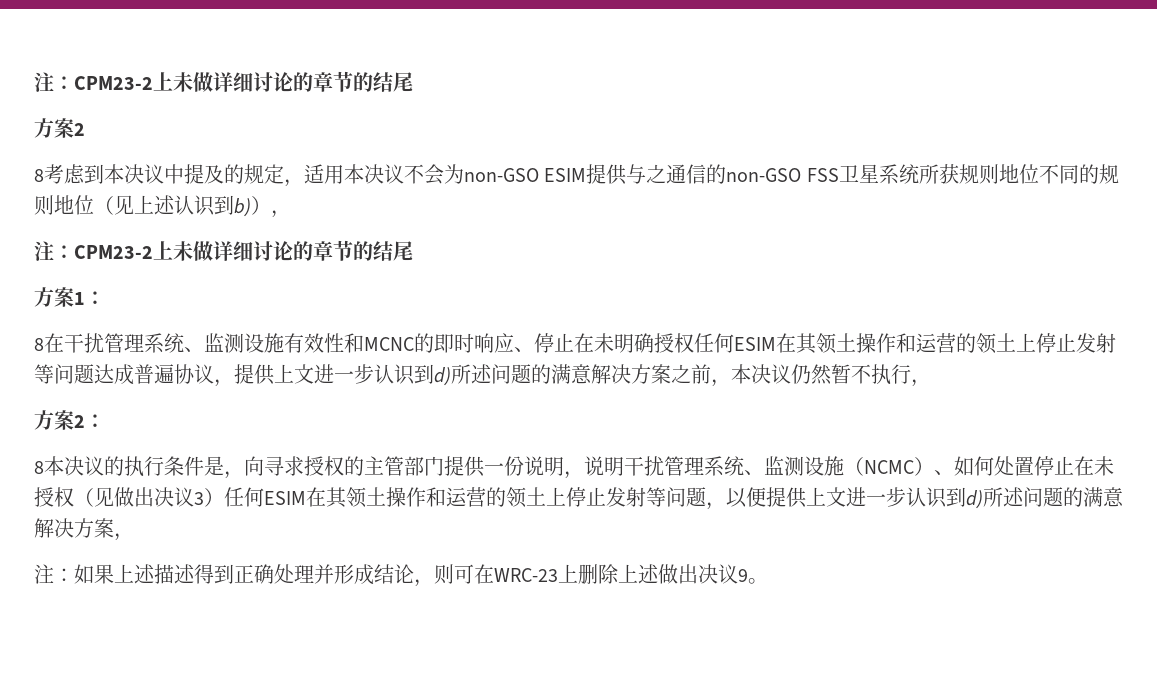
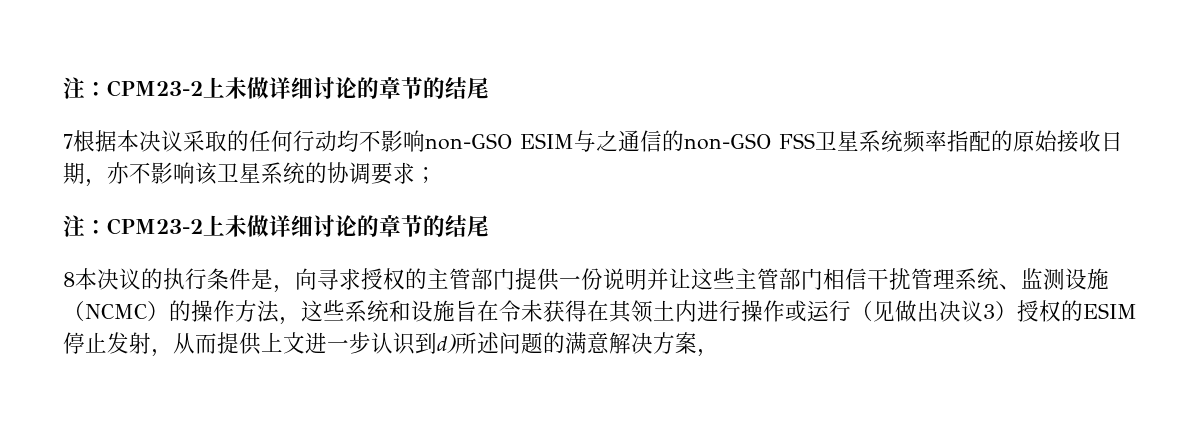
[34,71,413,92] [34,118,85,138] [34,164,464,187] 注：CPM23-2上未做详细讨论的章节的结尾 // 方案2 // 8考虑到本决议中提及的规定，适用本决议不会为 -> [63,77,489,99] [63,130,425,152] 注：CPM23-2上未做详细讨论的章节的结尾 // 7根据本决议采取的任何行动均不影响
[586,164,628,185] 提供 -> (574, 141) none
[918,164,1119,184] [34,195,291,218] [34,240,413,261] [34,287,105,307] [34,333,1116,354] [34,364,931,387] [34,410,105,430] 所获规则地位不同的规则地位（见上述认识到b)）， // 注：CPM23-2上未做详细讨论的章节的结尾 // 方案1： // 8在干扰管理系统、监测设施有效性和MCNC的即时响应、停止在未明确授权任何ESIM在其领土操作和运营的领土上停止发射等问题达成普遍协议，提供上文进一步认识到d)所述问题的满意解决方案之前，本决议仍然暂不执行， // 方案2： -> [903,130,1123,153] [63,162,437,187] [63,215,489,237] 频率指配的原始接收日期，亦不影响该卫星系统的协调要求； // 注：CPM23-2上未做详细讨论的章节的结尾
[564,456,624,479] ，说明 -> [647,268,867,290] 并让这些主管部门相信
[934,456,1114,476] [34,487,74,507] 、如何处置停止在未授权 -> [169,300,851,325] 的操作方法，这些系统和设施旨在令未获得在其领土内进行操作或运行
[224,487,766,510] 任何ESIM在其领土操作和运营的领土上停止发射等问题，以便 -> [1017,300,1137,322] [63,332,217,357] 授权的ESIM停止发射，从而
[34,564,768,587] // 注：如果上述描述得到正确处理并形成结论，则可在WRC-23上删除上述做出决议9。 -> (719, 353) none

